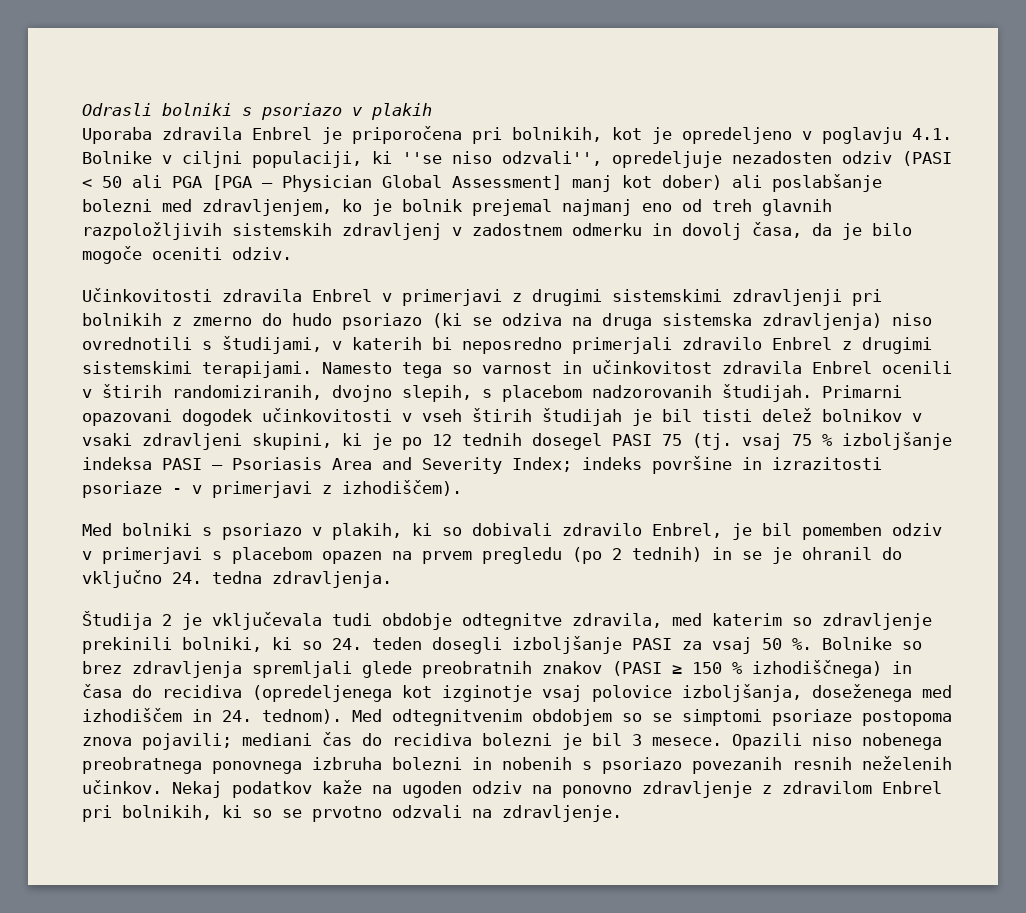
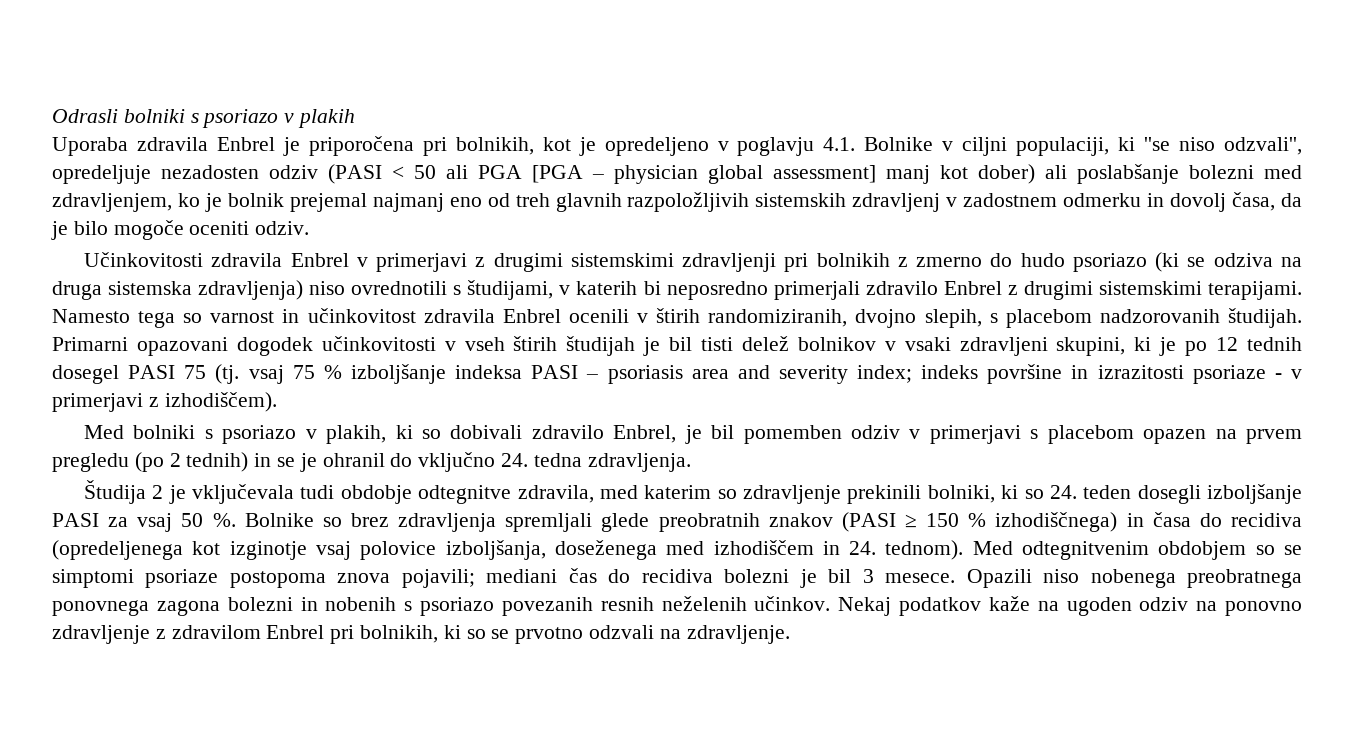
[282,175,562,192] Physician Global Assessment] -> [614,165,876,184] physician global assessment]
[232,457,572,474] Psoriasis Area and Severity Index; -> [607,365,913,384] psoriasis area and severity index;
[312,757,382,770] izbruha -> [156,600,220,616] zagona

